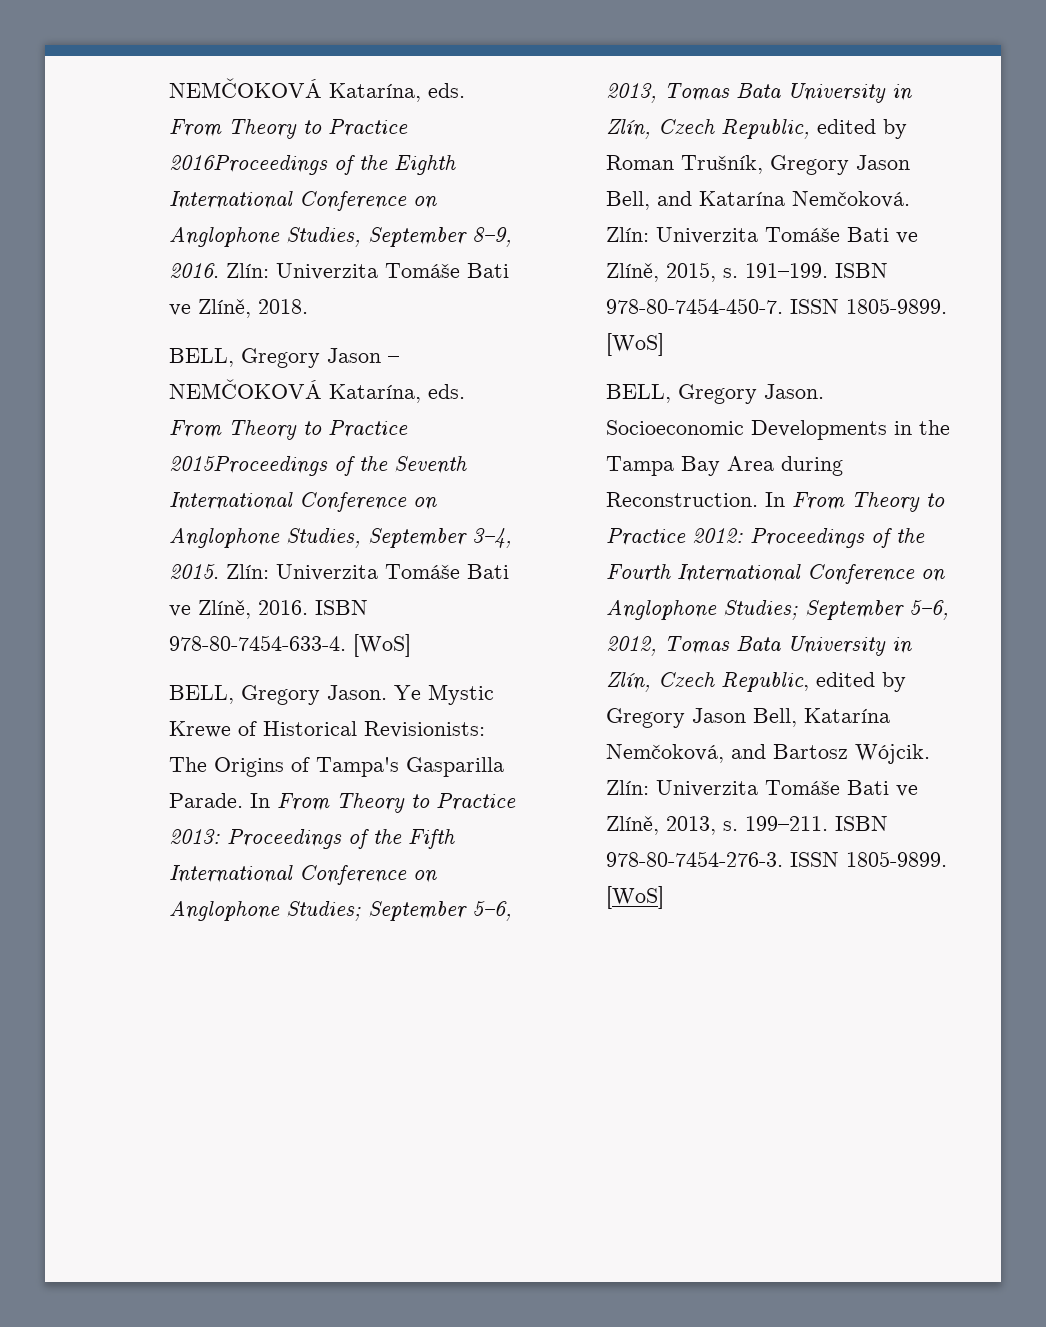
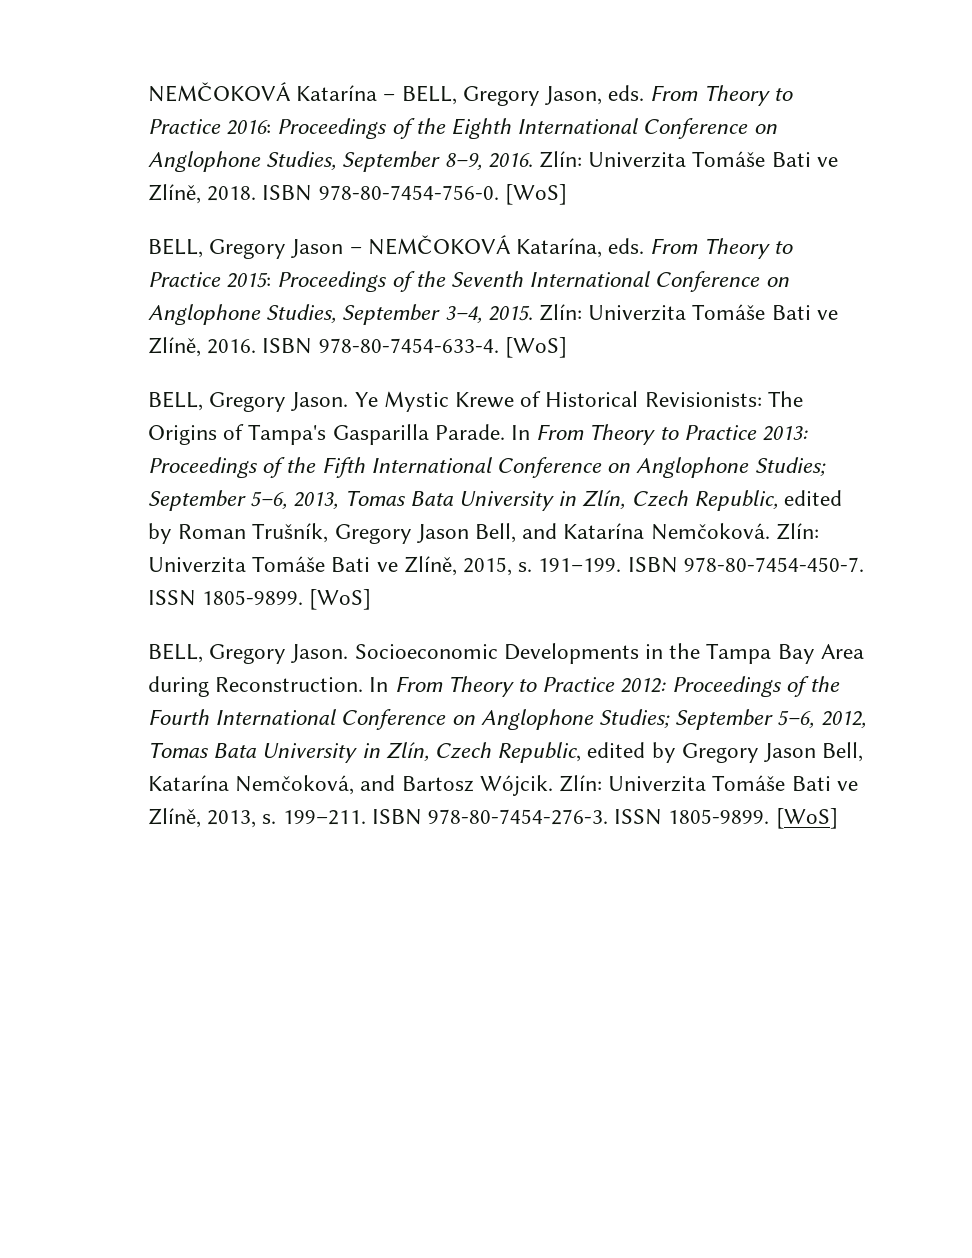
[169,78,466,102] [169,119,409,139] [169,155,329,175] NEMČOKOVÁ Katarína, eds. From Theory to Practice 2016Proceedings -> [147,82,793,106] [147,118,388,139] NEMČOKOVÁ Katarína – BELL, Gregory Jason, eds. From Theory to Practice 2016: Proceedings
(309, 306) none -> [262,184,567,205] ISBN 978-80-7454-756-0. [WoS]
[169,456,329,476] 2015Proceedings -> [226,271,388,292] 2015: Proceedings

